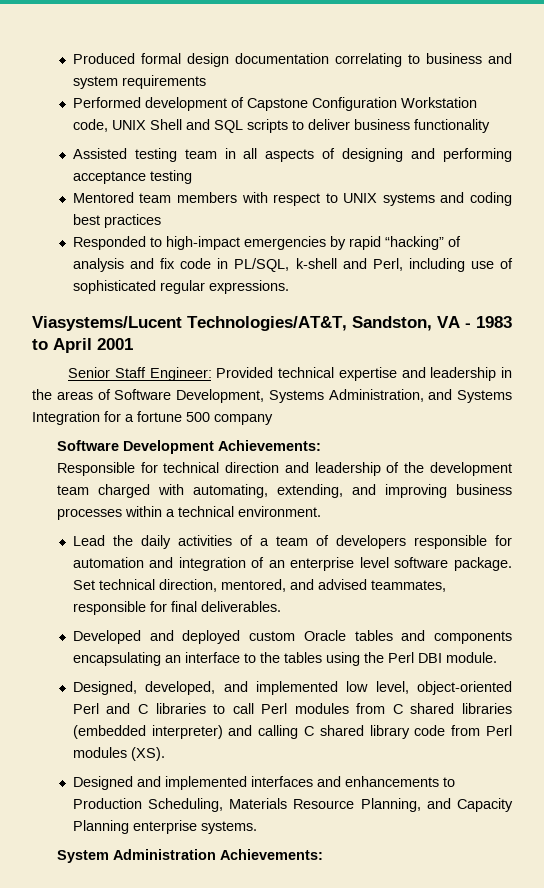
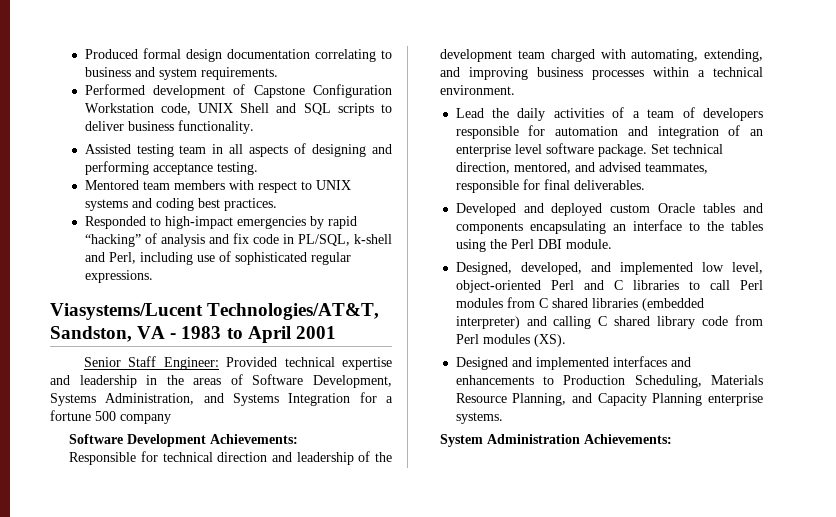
[121,75,206,89] requirements -> [200,67,278,80] requirements.
[413,119,490,133] functionality -> [177,120,254,134] functionality.
[149,170,192,184] testing -> [216,162,258,175] testing.
[103,214,161,228] practices -> [223,198,277,211] practices.

